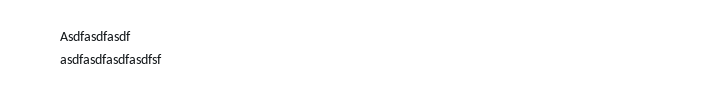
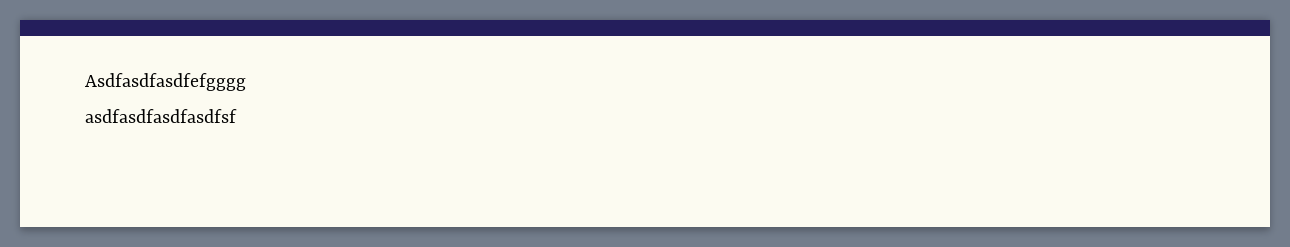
[60,31,131,41] Asdfasdfasdf -> [85,73,246,91] Asdfasdfasdfefgggg

